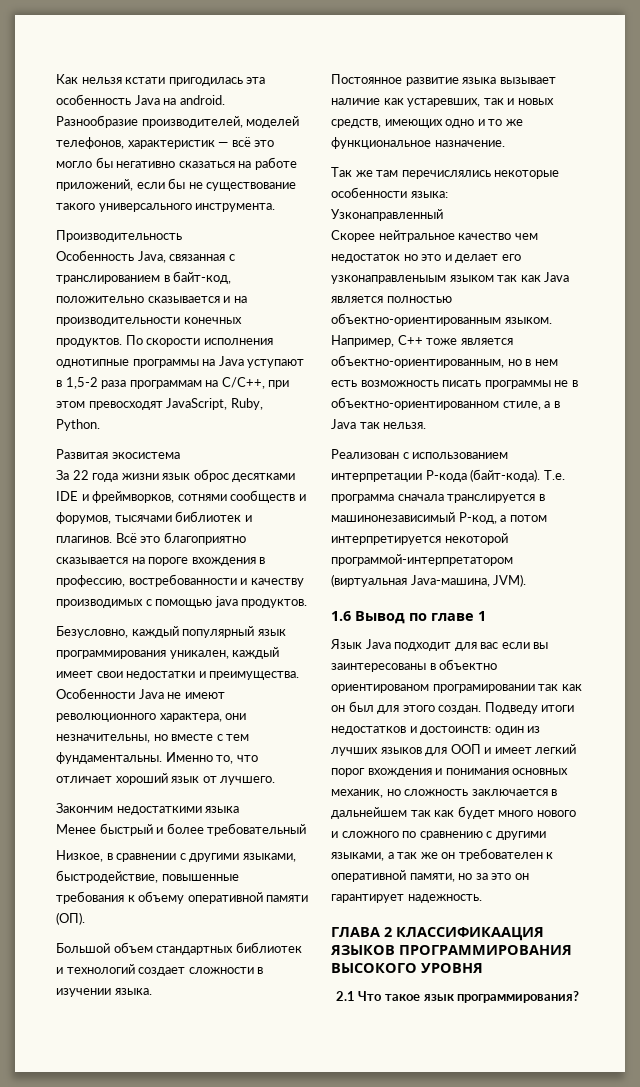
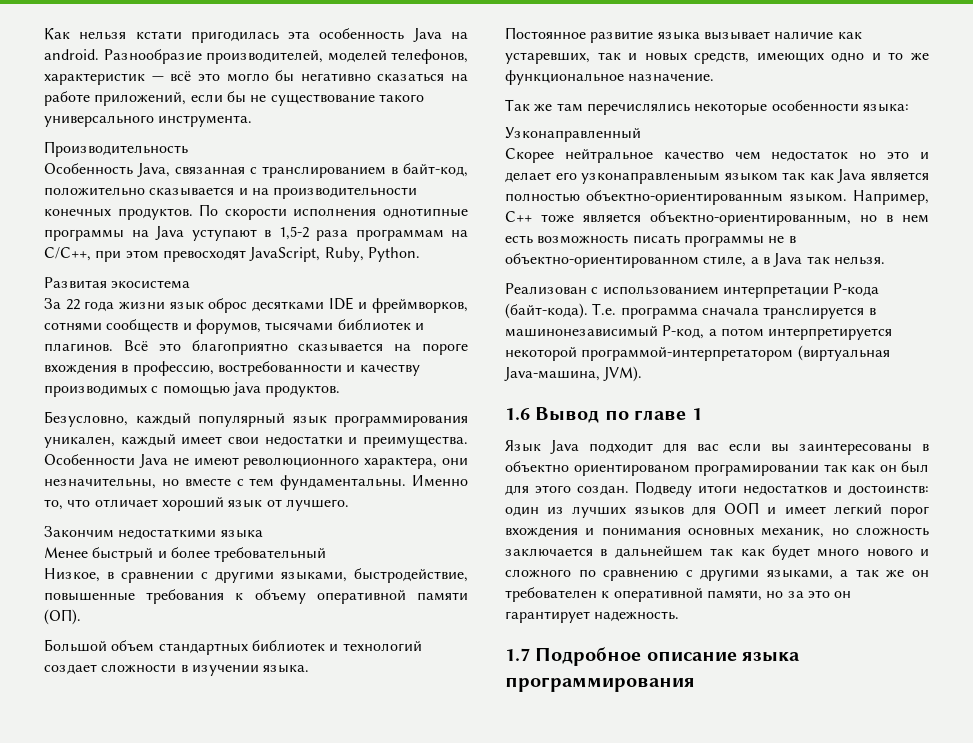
[331,927,544,941] [330,945,572,955] [331,963,483,973] [335,991,580,1003] ГЛАВА 2 КЛАССИФИКААЦИЯ ЯЗЫКОВ ПРОГРАММИРОВАНИЯ ВЫСОКОГО УРОВНЯ // 2.1 Что такое язык программирования? -> [505,647,801,666] [505,677,695,692] 1.7 Подробное описание языка программирования

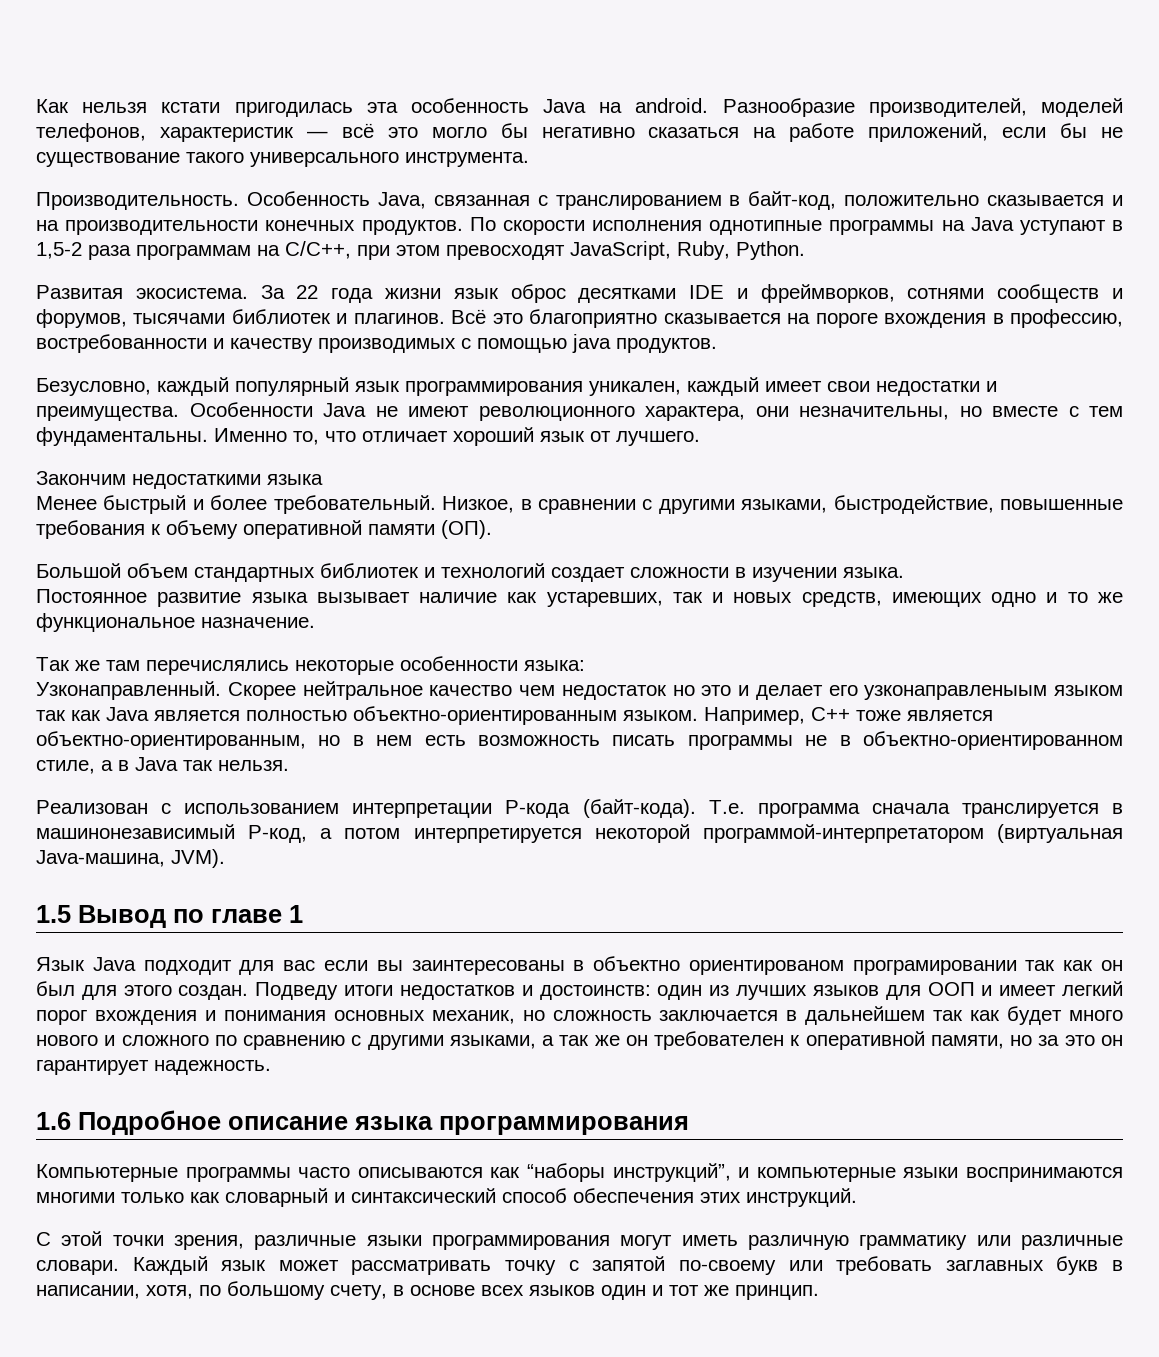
[44,141,188,157] Производительность // -> [36,192,239,210] Производительность.
[111,280,191,289] экосистема // -> [135,288,248,299] экосистема.
[214,547,327,562] требовательный // -> [273,495,436,514] требовательный.
[505,127,641,142] Узконаправленный // -> [36,681,221,700] Узконаправленный.
[505,408,530,420] 1.6 -> [36,905,71,923] 1.5
[505,648,530,661] 1.7 -> [36,1112,71,1130] 1.6
(695, 684) none -> [36,1163,1123,1182] [36,1188,857,1207] [36,1231,1124,1250] [36,1256,1124,1275] [36,1281,819,1300] // Компьютерные программы часто описываются как “наборы инструкций”, и компьютерные языки воспринимаются многими только как словарный и синтаксический способ обеспечения этих инструкций. // С этой точки зрения, различные языки программирования могут иметь различную грамматику или различные словари. Каждый язык может рассматривать точку с запятой по-своему или требовать заглавных букв в написании, хотя, по большому счету, в основе всех языков один и тот же принцип.

